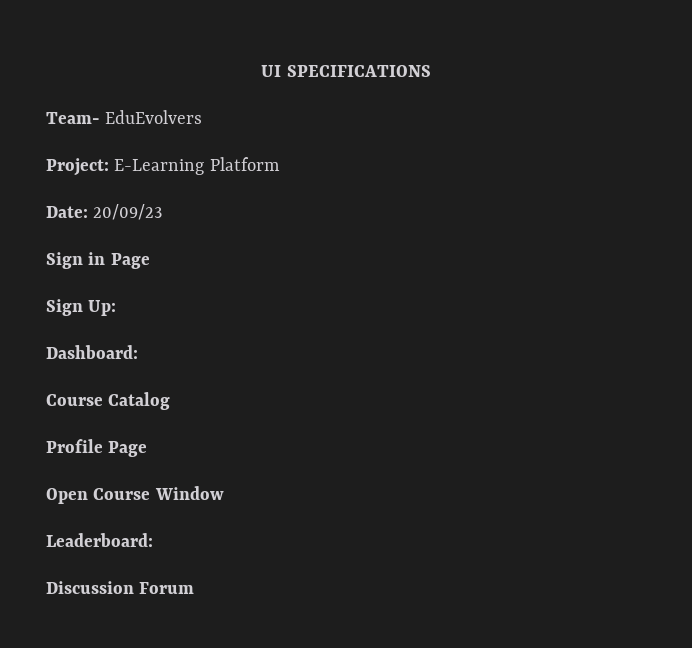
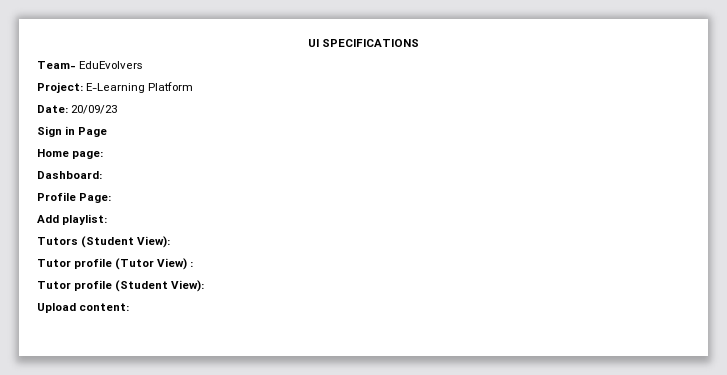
[46,299,117,316] Sign Up: -> [37,149,104,159] Home page:
[46,392,171,410] [46,439,148,457] [46,486,224,504] [46,533,153,547] [46,581,195,594] Course Catalog // Profile Page // Open Course Window // Leaderboard: // Discussion Forum -> [37,192,112,203] [37,214,108,225] [37,236,171,248] [37,258,194,270] [37,280,205,292] [37,303,130,313] Profile Page: // Add playlist: // Tutors (Student View): // Tutor profile (Tutor View) : // Tutor profile (Student View): // Upload content:

